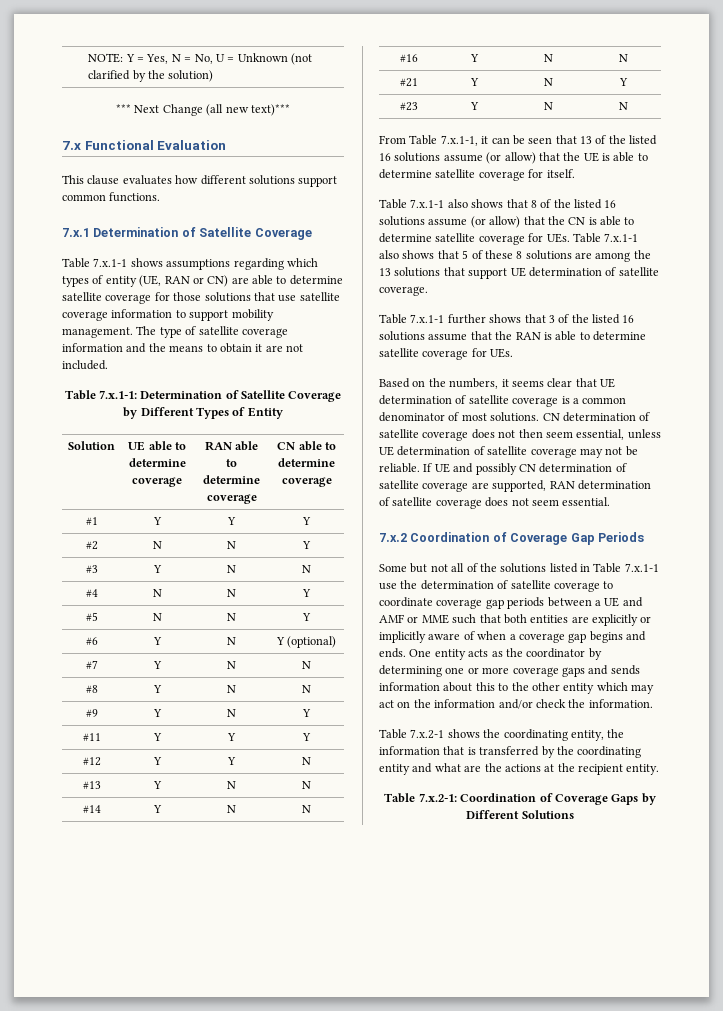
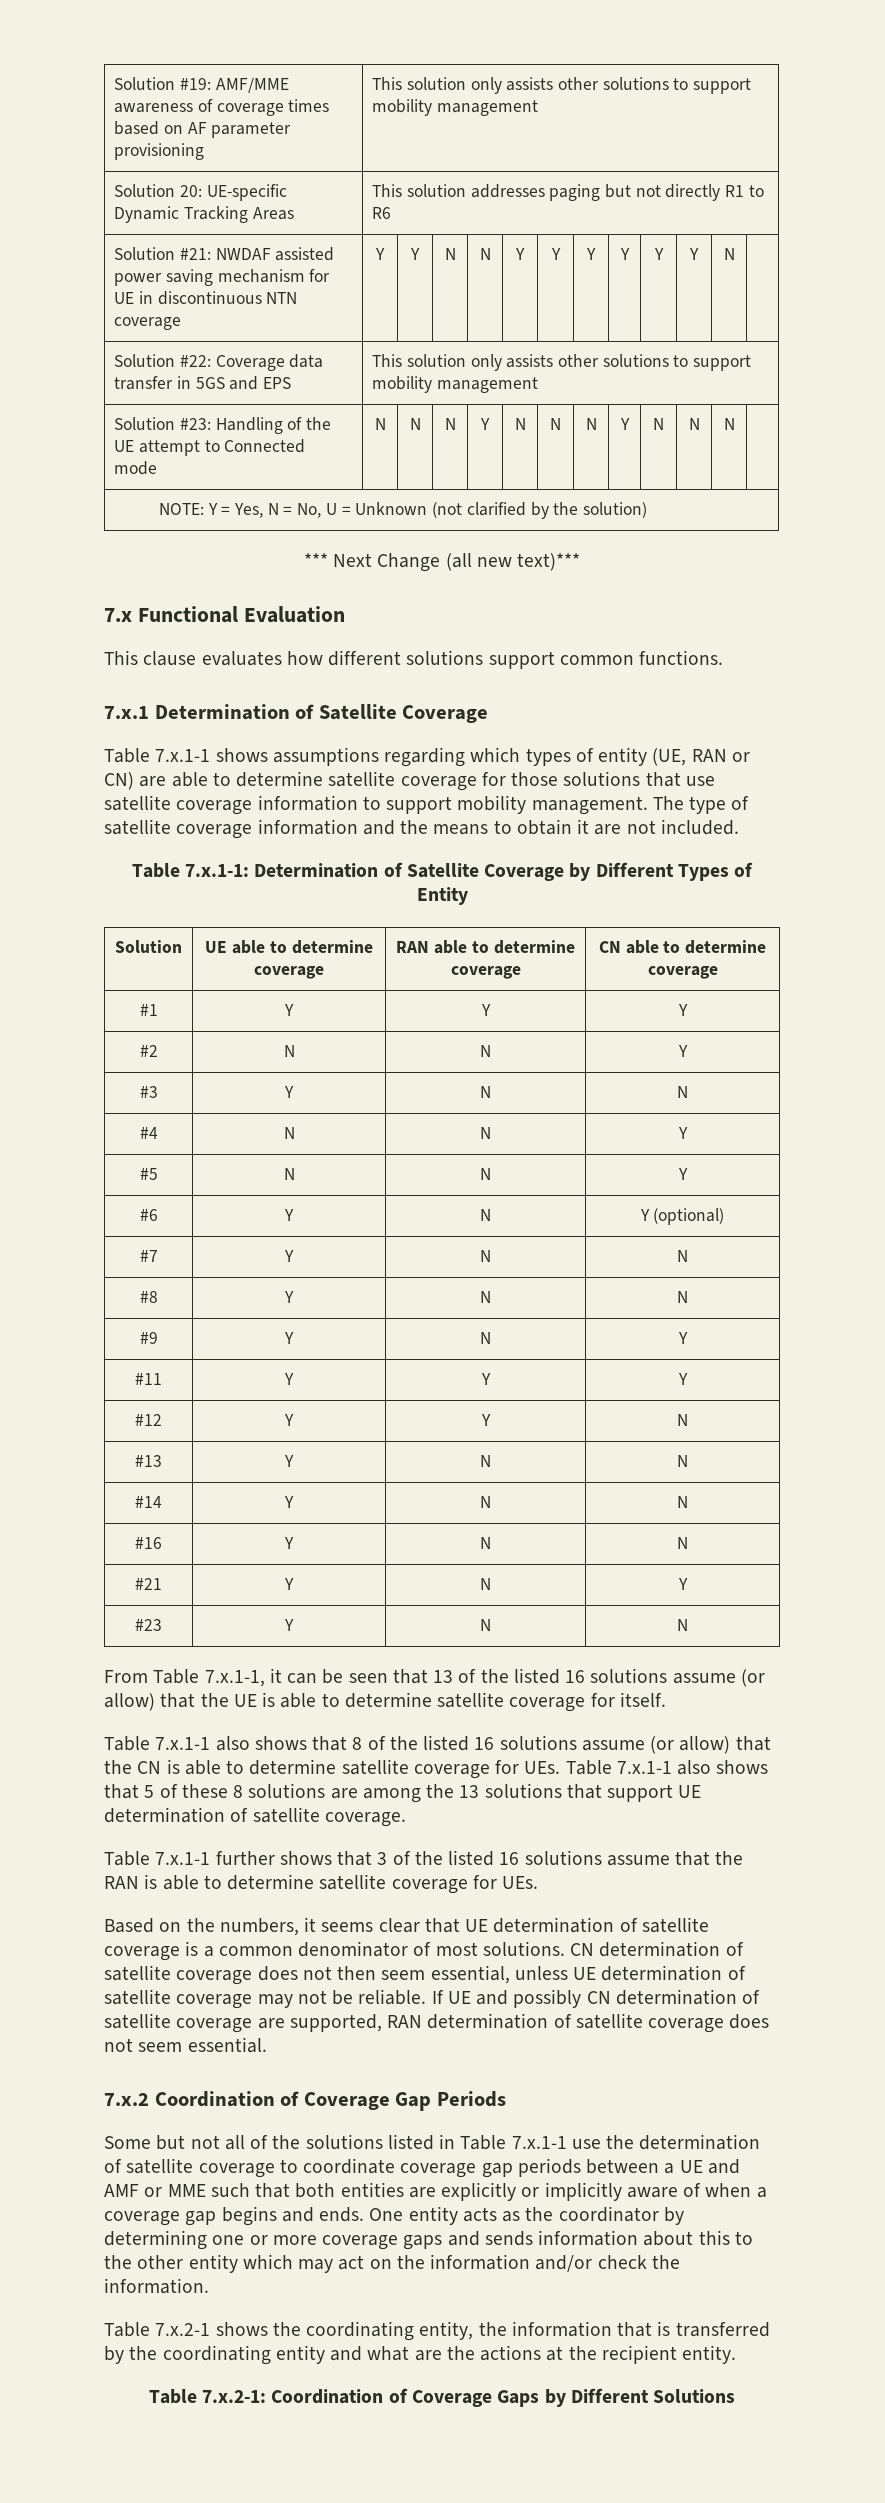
(88, 58) none -> [114,77,289,93] [114,99,330,116] [114,121,292,138] [114,143,205,160] [372,77,752,94] [372,99,538,116] [114,184,287,201] [114,206,294,223] [372,184,764,201] [372,207,392,219] [114,247,335,261] [114,269,331,286] [114,291,298,305] [114,317,182,330] [375,248,385,260] [410,248,420,260] [444,248,456,260] [479,248,491,260] [515,248,525,260] [550,248,561,260] [586,248,596,260] [619,248,630,260] [653,248,664,260] [689,248,699,260] [723,248,735,260] [114,354,324,371] [114,376,291,390] [372,354,752,371] [372,376,538,393] [114,417,331,434] [114,439,306,456] [114,461,158,475] [374,418,386,430] [409,418,421,430] [444,418,456,430] [480,418,490,430] [514,418,526,430] [550,418,561,430] [585,418,597,430] [619,418,630,430] [653,418,664,430] [688,418,700,430] [723,418,735,430] Solution #19: AMF/MME awareness of coverage times based on AF parameter provisioning | This solution only assists other solutions to support mobility management // Solution 20: UE-specific Dynamic Tracking Areas | This solution addresses paging but not directly R1 to R6 // Solution #21: NWDAF assisted power saving mechanism for UE in discontinuous NTN coverage | Y | Y | N | N | Y | Y | Y | Y | Y | Y | N | // Solution #22: Coverage data transfer in 5GS and EPS | This solution only assists other solutions to support mobility management // Solution #23: Handling of the UE attempt to Connected mode | N | N | N | Y | N | N | N | Y | N | N | N | //

